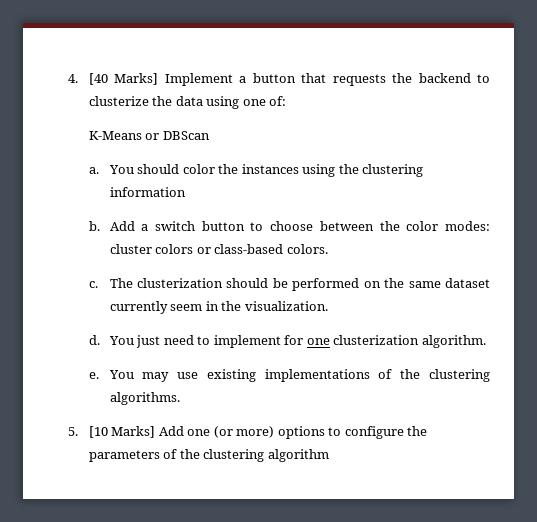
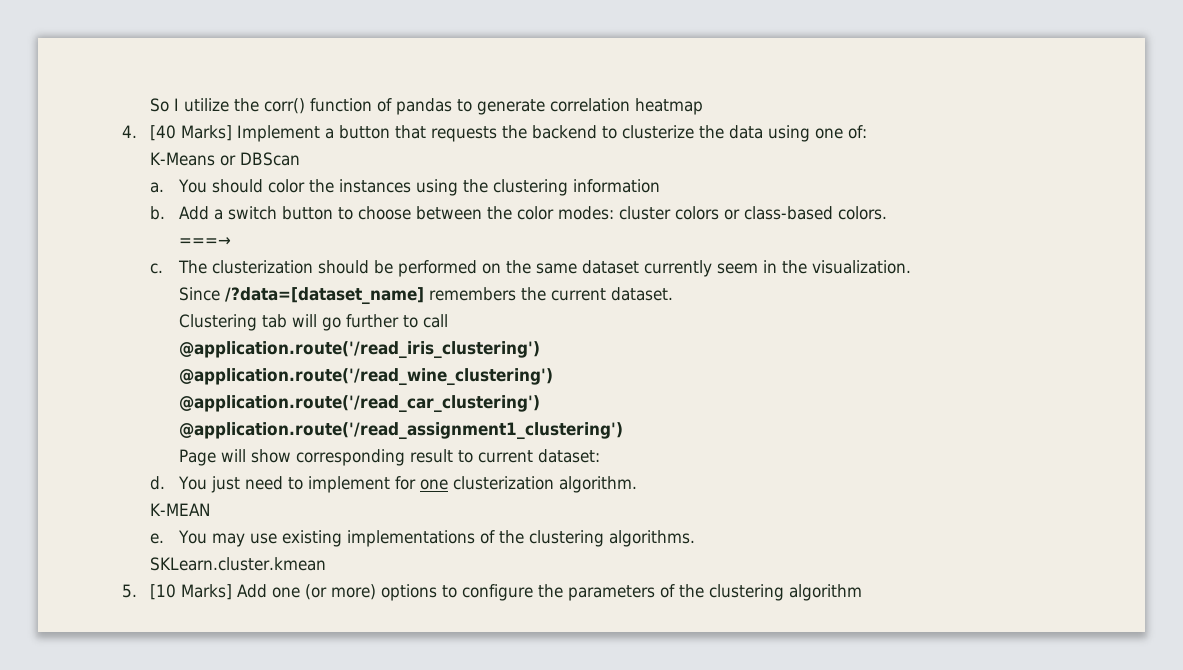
(67, 78) none -> [150,98,704,115] So I utilize the corr() function of pandas to generate correlation heatmap //
(328, 249) none -> [178,237,231,246] // ===→
(328, 306) none -> [178,287,673,305] [178,314,448,331] [178,341,540,359] [178,368,553,386] [178,395,540,413] [178,422,623,440] [178,449,600,466] // Since /?data=[dataset_name] remembers the current dataset. // Clustering tab will go further to call // @application.route('/read_iris_clustering') // @application.route('/read_wine_clustering') // @application.route('/read_car_clustering') // @application.route('/read_assignment1_clustering') // Page will show corresponding result to current dataset:
(486, 341) none -> [150,503,211,516] // K-MEAN
(180, 398) none -> [150,557,327,571] // SKLearn.cluster.kmean

